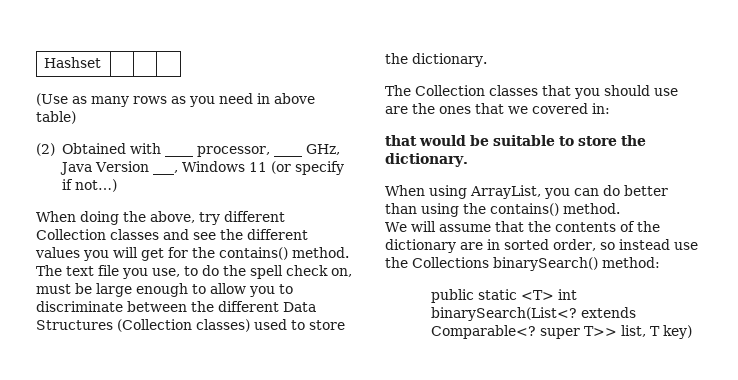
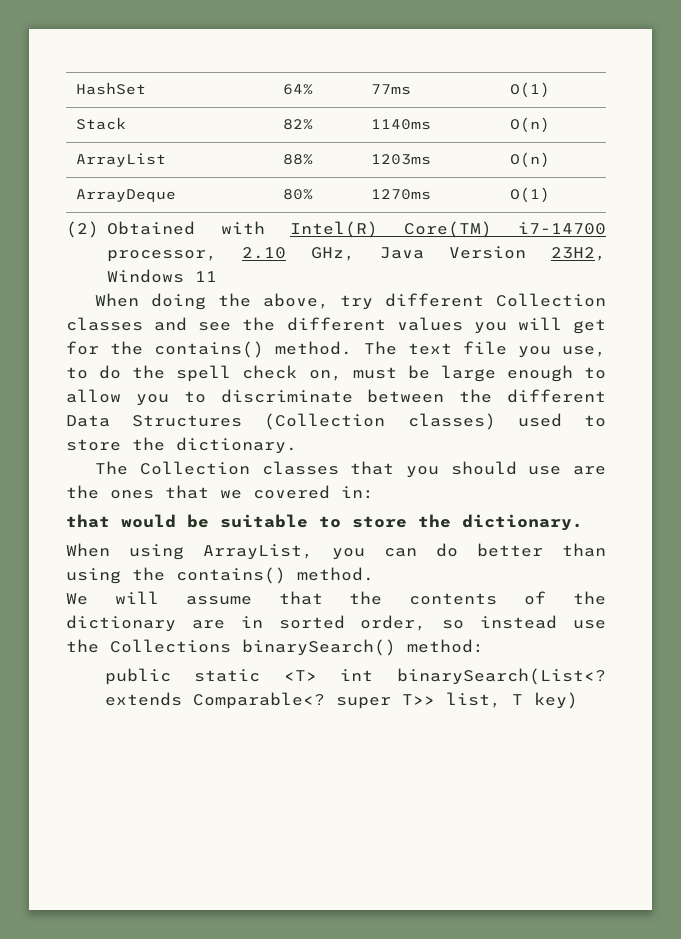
[44,57,102,68] [36,93,315,107] [36,111,76,124] [36,143,161,156] [164,146,302,157] Hashset | | | // (Use as many rows as you need in above table) // (2) Obtained with ____ processor, ____ -> [76,82,147,95] [283,84,314,95] [371,84,412,95] [510,82,551,98] [76,117,127,130] [283,119,314,130] [371,119,432,130] [510,117,551,133] [76,153,167,167] [283,154,314,165] [371,154,432,165] [510,152,551,168] [76,189,177,202] [283,189,314,200] [371,189,432,200] [510,187,551,203] [66,221,606,238] [106,247,286,262] HashSet | 64% | 77ms | O(1) // Stack | 82% | 1140ms | O(n) // ArrayList | 88% | 1203ms | O(n) // ArrayDeque | 80% | 1270ms | O(1) // (2) Obtained with Intel(R) Core(TM) i7-14700 processor, 2.10
[152,170,178,175] ___, -> [551,247,606,261] 23H2,
[270,161,344,175] [61,179,117,192] (or specify if not…) -> (217, 276) none

